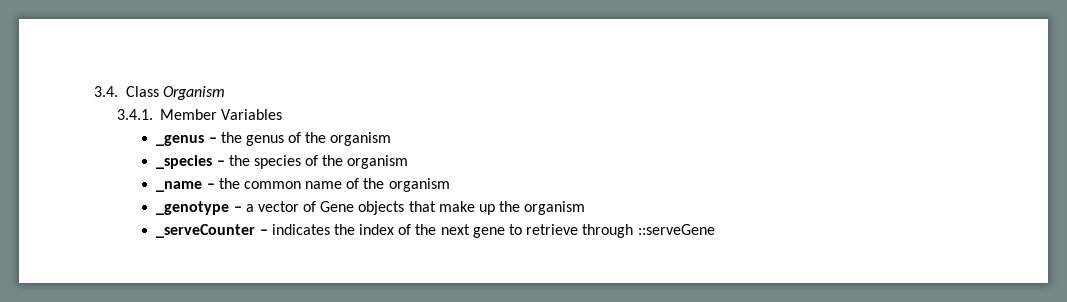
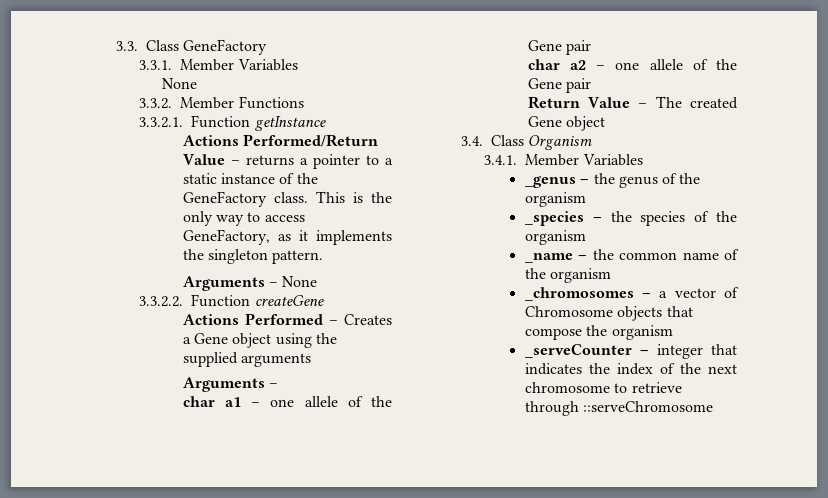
(93, 91) none -> [116,39,268,55] [139,59,298,71] [162,78,198,89] [139,96,304,109] [139,115,326,131] [182,134,379,147] [182,154,394,169] [182,173,318,184] [182,191,392,207] [182,211,305,226] [182,229,393,245] [182,249,324,264] [182,276,318,291] [139,294,324,307] [182,313,393,325] [182,333,337,348] [182,352,312,367] [182,377,279,392] [182,396,392,407] [527,40,592,55] [527,59,737,70] [527,78,592,93] [527,96,738,109] [527,116,606,131] 3.3. Class GeneFactory // 3.3.1. Member Variables // None // 3.3.2. Member Functions // 3.3.2.1. Function getInstance // Actions Performed/Return Value – returns a pointer to a static instance of the GeneFactory class. This is the only way to access GeneFactory, as it implements the singleton pattern. // Arguments – None // 3.3.2.2. Function createGene // Actions Performed – Creates a Gene object using the supplied arguments // Arguments – // char a1 – one allele of the Gene pair // char a2 – one allele of the Gene pair // Return Value – The created Gene object //
[156,201,230,215] _genotype -> [524,287,634,301] _chromosomes
[320,201,355,212] Gene -> [524,306,613,317] Chromosome
[438,201,495,215] make up -> [524,328,582,340] compose
(268, 232) none -> [656,344,737,359] integer that
[472,227,505,238] gene -> [524,382,610,393] chromosome
[637,224,715,235] ::serveGene -> [583,401,714,412] ::serveChromosome

